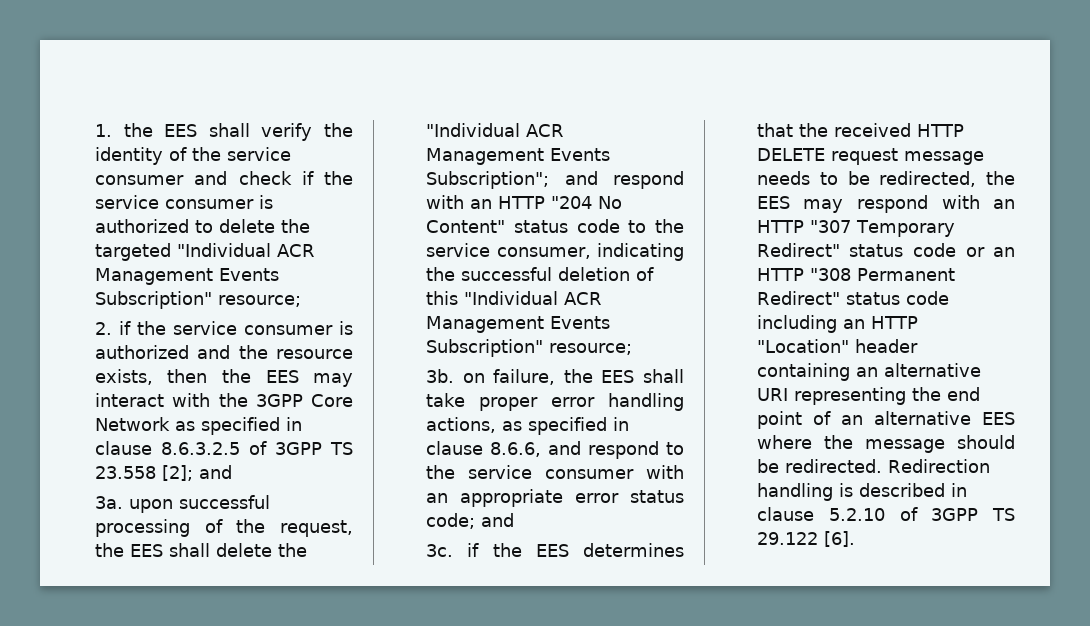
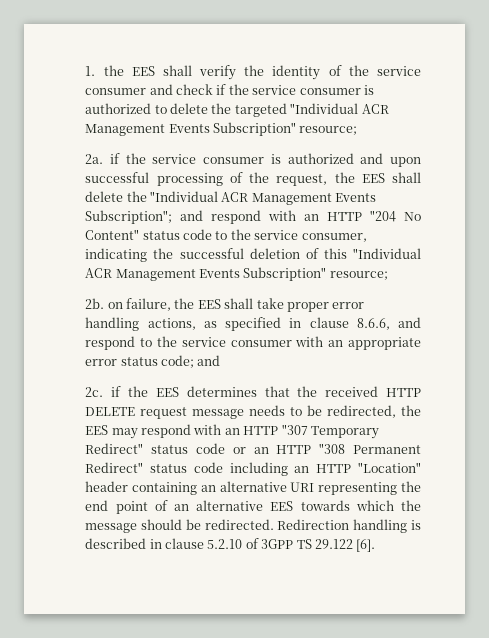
[94,322,112,335] 2. -> [85,154,104,164] 2a.
[238,345,353,359] [94,369,353,387] [94,393,353,407] [94,417,302,435] [94,441,353,455] [94,465,232,481] [94,496,123,509] the resource exists, then the EES may interact with the 3GPP Core Network as specified in clause 8.6.3.2.5 of 3GPP TS 23.558 [2]; and // 3a. -> (384, 158) none
[425,369,454,383] 3b. -> [85,298,105,309] 2b.
[425,544,453,557] 3c. -> [85,387,104,397] 2c.
[756,435,812,449] where -> [300,500,394,511] towards which

